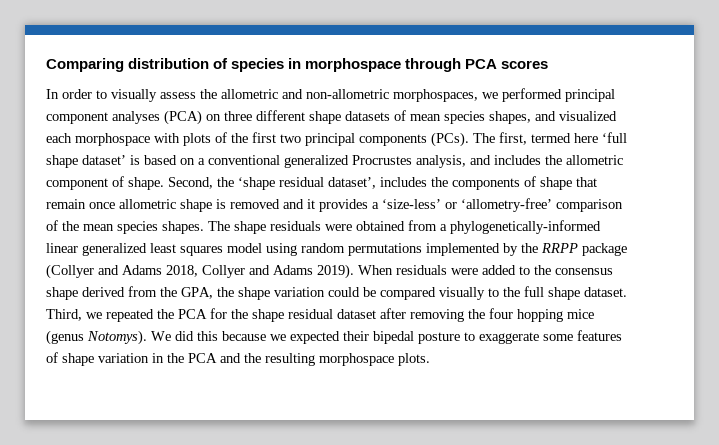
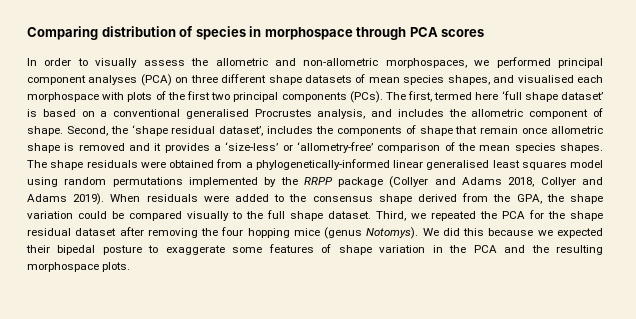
[559,111,617,121] visualized -> [517,75,574,83] visualised
[284,155,349,168] generalized -> [185,109,249,119] generalised
[82,243,147,256] generalized -> [426,160,490,170] generalised

